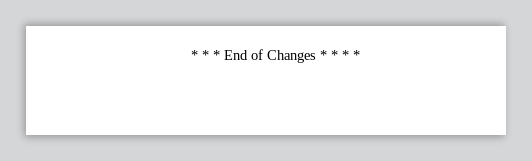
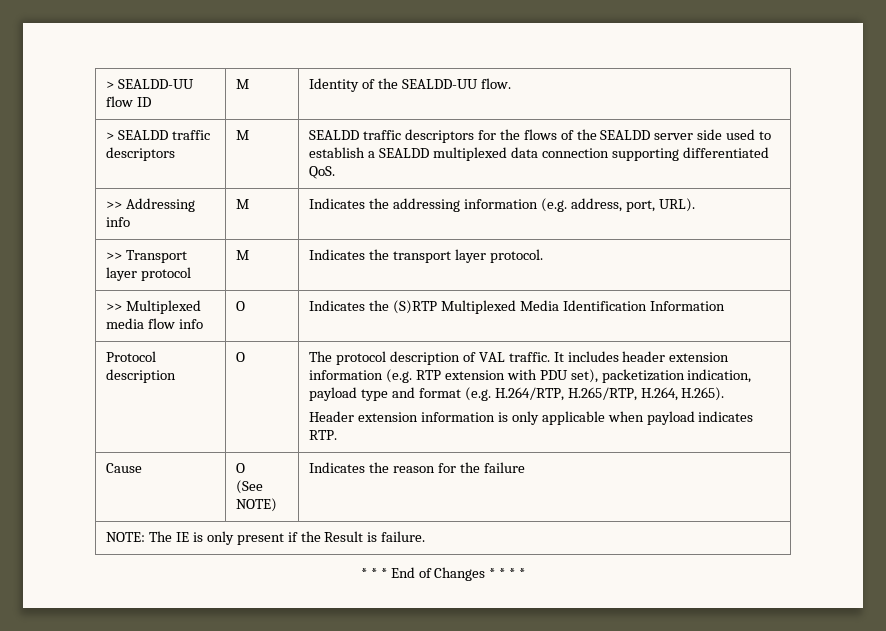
(191, 55) none -> [106,79,195,89] [106,96,152,107] [236,79,250,89] [309,78,511,92] [106,130,210,140] [106,147,176,161] [236,130,250,140] [309,129,772,143] [309,147,769,161] [309,166,336,179] [106,198,196,212] [106,217,131,227] [236,199,250,209] [309,198,695,212] [106,250,188,263] [106,267,192,281] [236,250,250,260] [309,249,543,263] [106,300,202,314] [106,318,203,329] [236,301,246,311] [309,300,725,314] [106,351,157,362] [106,369,177,383] [236,352,246,362] [309,351,730,365] [309,369,752,383] [309,387,725,401] [309,411,754,425] [309,430,338,440] [106,463,143,473] [236,463,246,473] [236,480,264,494] [236,498,278,512] [309,462,525,473] [106,531,426,545] > SEALDD-UU flow ID | M | Identity of the SEALDD-UU flow. // > SEALDD traffic descriptors | M | SEALDD traffic descriptors for the flows of the SEALDD server side used to establish a SEALDD multiplexed data connection supporting differentiated QoS. // >> Addressing info | M | Indicates the addressing information (e.g. address, port, URL). // >> Transport layer protocol | M | Indicates the transport layer protocol. // >> Multiplexed media flow info | O | Indicates the (S)RTP Multiplexed Media Identification Information // Protocol description | O | The protocol description of VAL traffic. It includes header extension information (e.g. RTP extension with PDU set), packetization indication, payload type and format (e.g. H.264/RTP, H.265/RTP, H.264, H.265). // Header extension information is only applicable when payload indicates RTP. // Cause | O // (See NOTE) | Indicates the reason for the failure // NOTE: The IE is only present if the Result is failure. //

